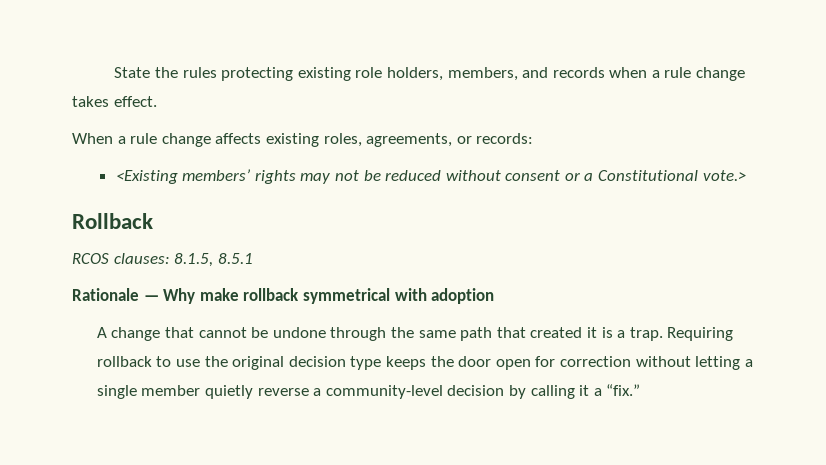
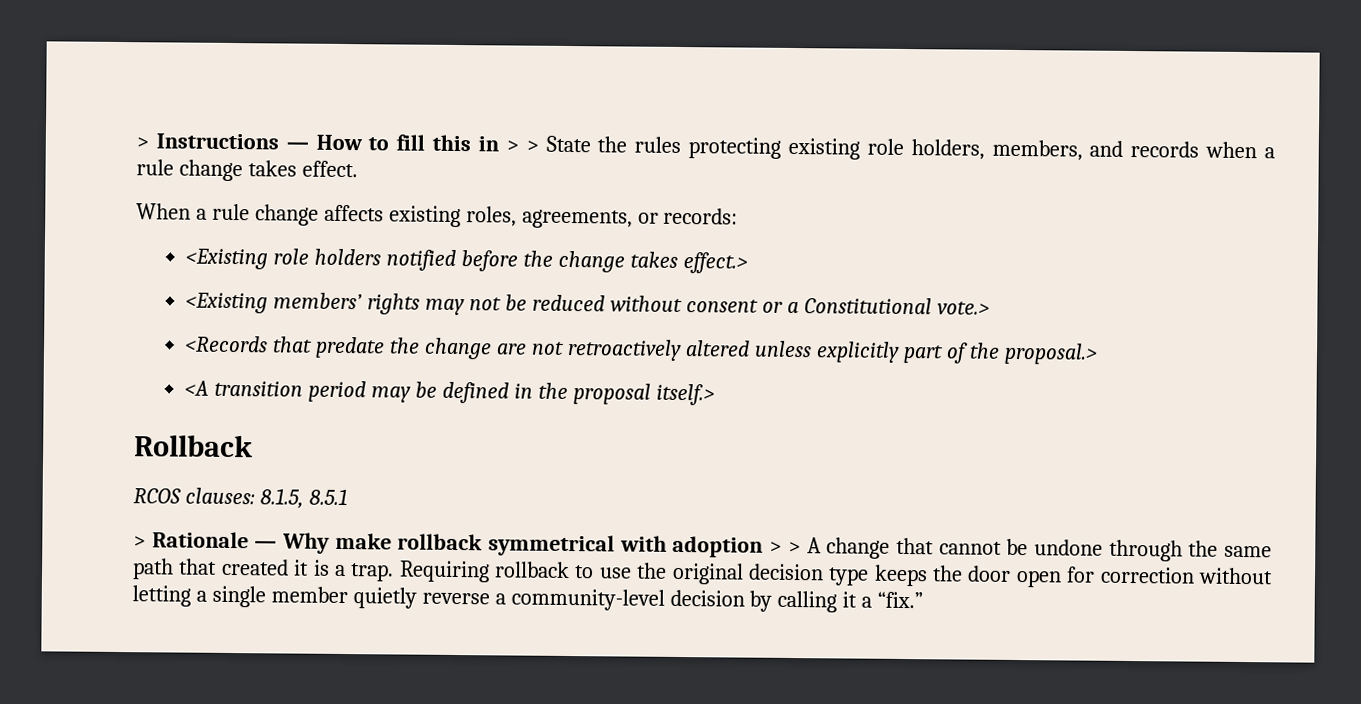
(114, 72) none -> [136,133,539,152] > Instructions — How to fill this in > >
(534, 138) none -> [185,248,748,274] // <Existing role holders notified before the change takes effect.>
(746, 175) none -> [184,335,1098,365] [184,380,715,406] // <Records that predate the change are not retroactively altered unless explicitly part of the proposal.> // <A transition period may be defined in the proposal itself.>
(253, 258) none -> [133,536,146,548] >
(495, 296) // -> [769,541,801,554] > >

